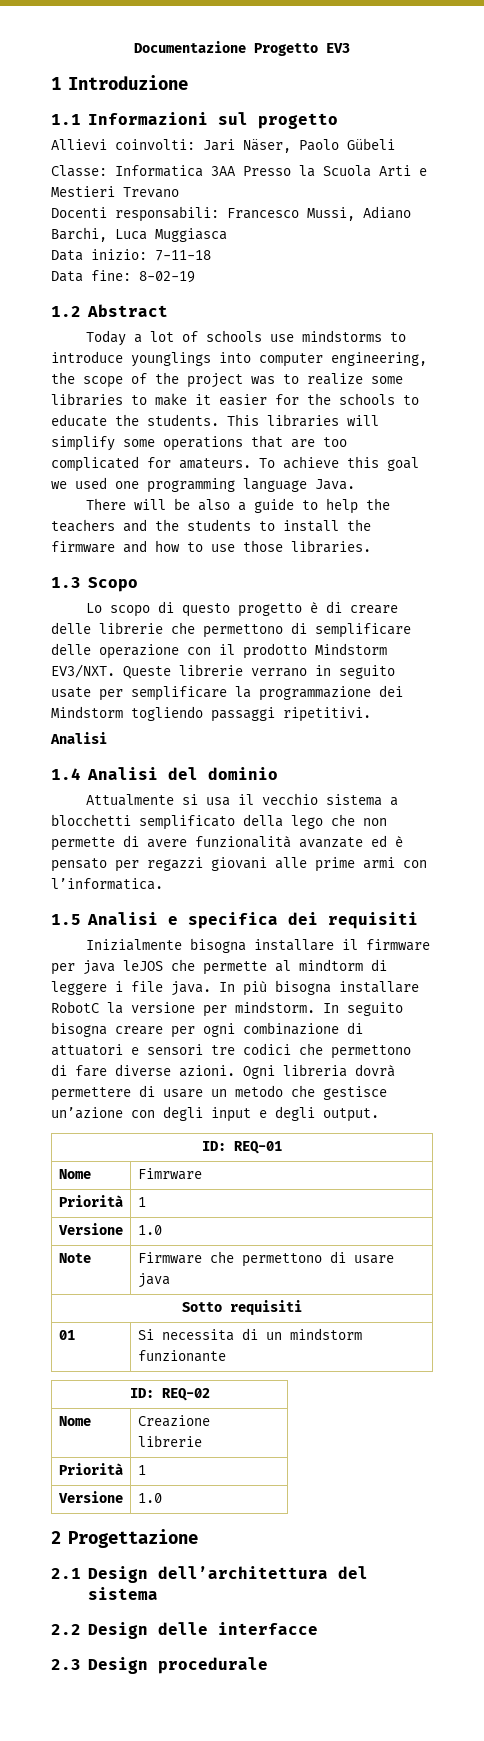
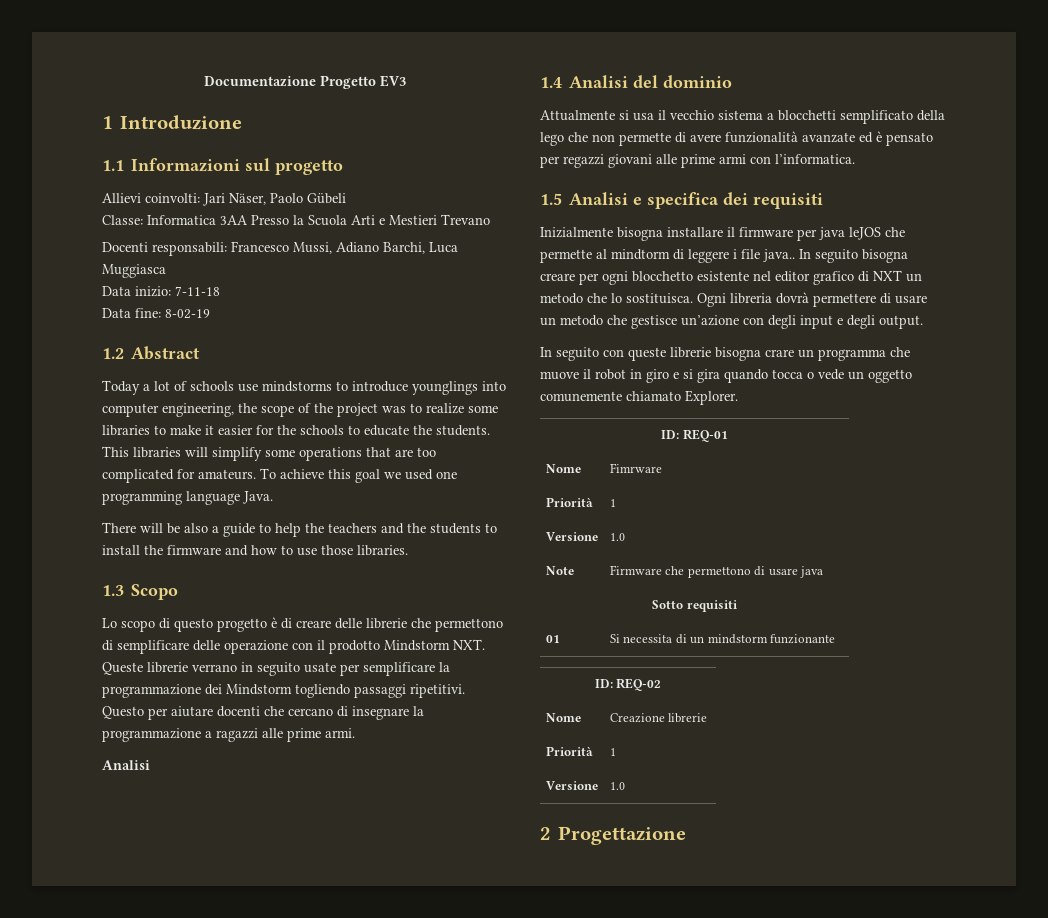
[51,664,115,678] EV3/NXT. -> [453,639,485,650] NXT.
(371, 714) none -> [102,706,424,720] [102,728,355,742] Questo per aiutare docenti che cercano di insegnare la programmazione a ragazzi alle prime armi.
[171,980,419,996] [51,1001,315,1017] java. In più bisogna installare RobotC la versione per mindstorm. -> [763,249,795,262] java..
[243,1022,363,1035] [51,1043,411,1059] [51,1064,235,1077] combinazione di attuatori e sensori tre codici che permettono di fare diverse azioni. -> [632,270,922,285] [540,293,693,304] blocchetto esistente nel editor grafico di NXT un metodo che lo sostituisca.
(379, 1115) none -> [540,347,910,361] [540,369,912,383] [540,390,738,405] // In seguito con queste librerie bisogna crare un programma che muove il robot in giro e si gira quando tocca o vede un oggetto comunemente chiamato Explorer.
[51,1566,368,1583] [87,1587,158,1600] [51,1622,318,1639] [51,1657,268,1674] // 2.1 Design dell’architettura del sistema // 2.2 Design delle interfacce // 2.3 Design procedurale -> (687, 835) none

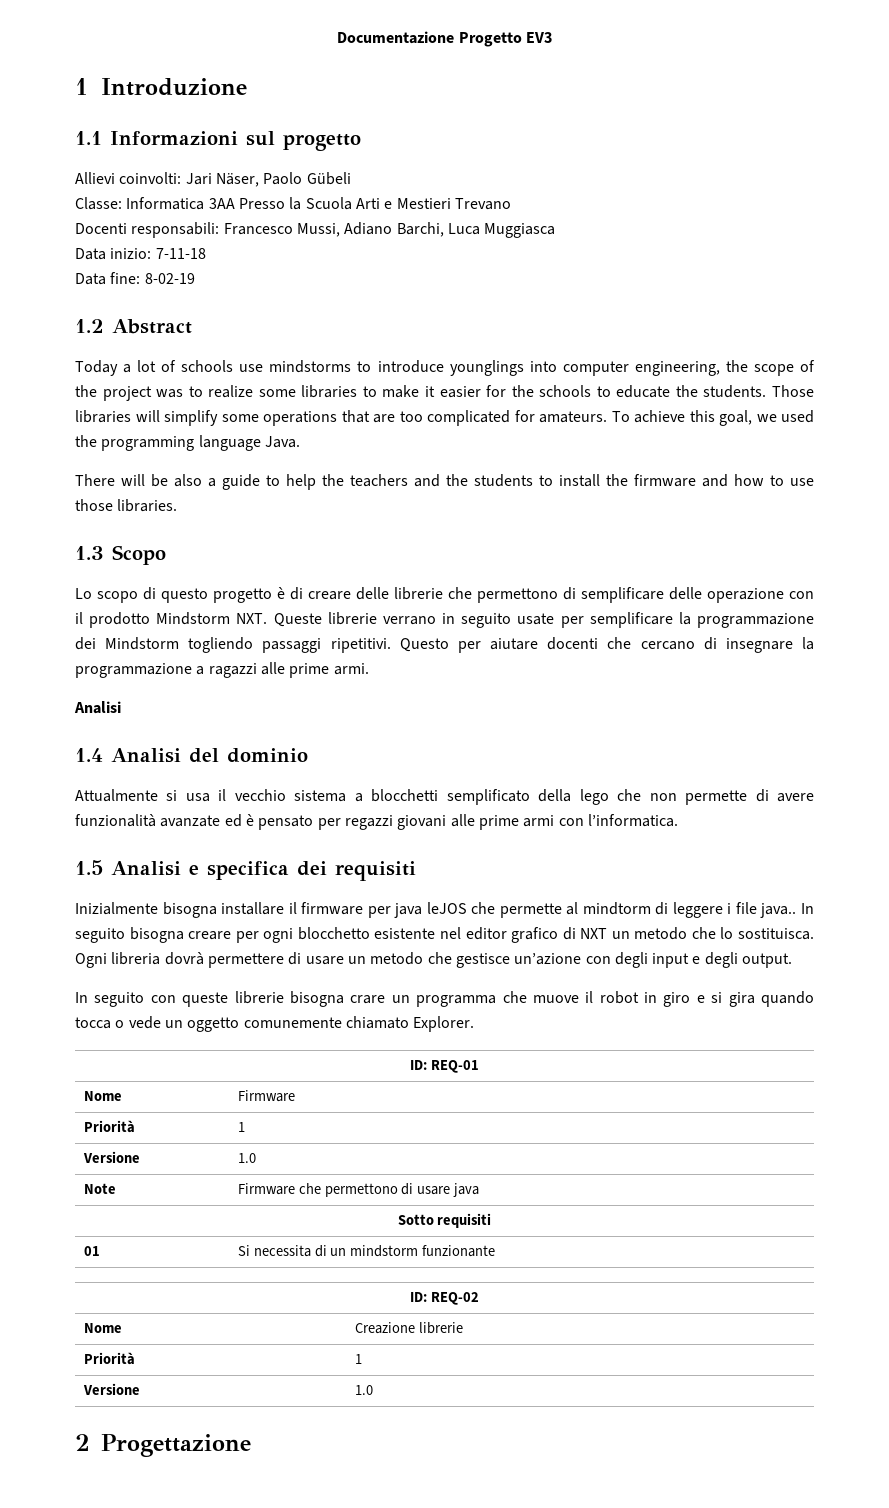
[102,446,129,457] This -> [771,385,814,397] Those
[355,469,380,483] goal -> [719,410,752,426] goal,
[436,471,457,479] one -> [75,435,97,447] the
[609,463,662,473] Fimrware -> [237,1090,295,1102] Firmware

